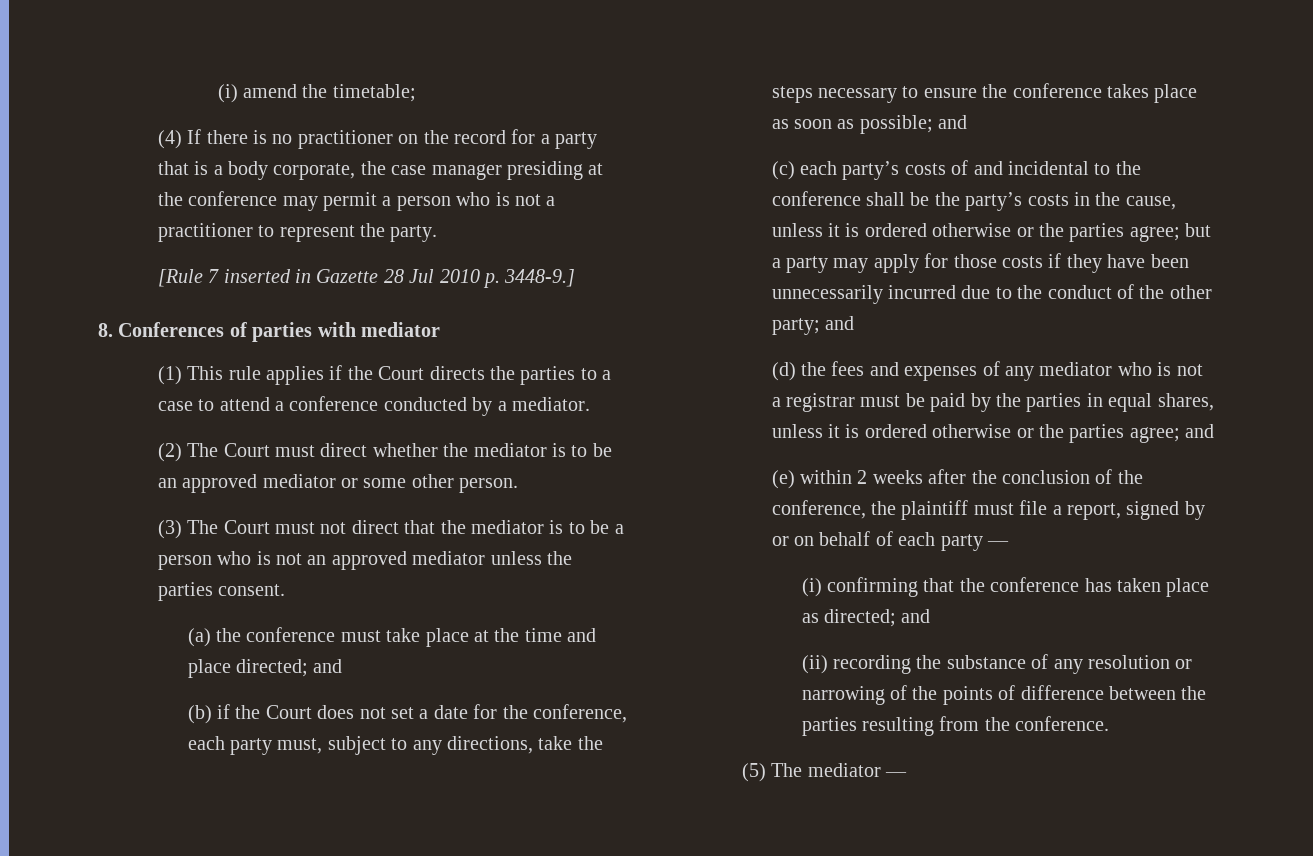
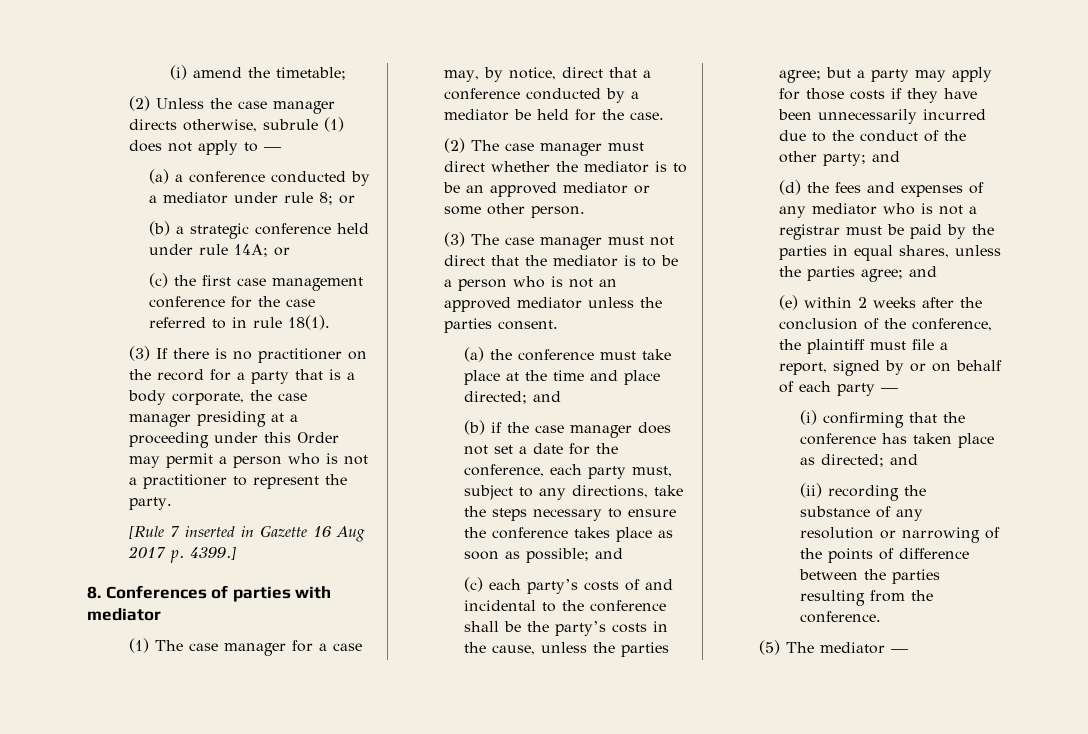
[157,130,182,149] (4) -> [128,96,335,114] [128,117,344,132] [128,140,281,155] [149,169,371,186] [149,192,356,205] [149,221,370,239] [149,244,291,257] [149,273,364,291] [149,296,316,308] [149,315,331,330] [128,346,150,361] (2) Unless the case manager directs otherwise, subrule (1) does not apply to — // (a) a conference conducted by a mediator under rule 8; or // (b) a strategic conference held under rule 14A; or // (c) the first case management conference for the case referred to in rule 18(1). // (3)
[157,191,278,206] the conference -> [289,414,298,422] [128,432,339,448] a proceeding under this Order
[383,269,576,288] 28 Jul 2010 p. 3448-9.] -> [312,526,365,542] [127,546,236,563] 16 Aug 2017 p. 4399.]
[187,365,612,385] [157,396,590,416] This rule applies if the Court directs the parties to a case to attend a conference conducted by a mediator. -> [154,640,362,656] [443,67,651,82] [443,88,639,103] [443,109,664,121] The case manager for a case may, by notice, direct that a conference conducted by a mediator be held for the case.
[223,443,270,457] Court -> [504,143,602,156] case manager
[223,520,270,534] Court -> [504,237,602,250] case manager
[265,705,312,719] Court -> [535,425,633,438] case manager
[828,223,1034,237] it is ordered otherwise or -> (588, 647) none
[828,424,1034,438] it is ordered otherwise or -> (1002, 250) none

